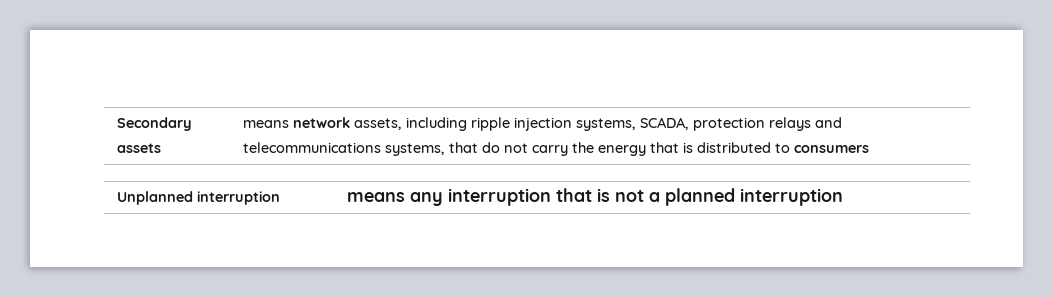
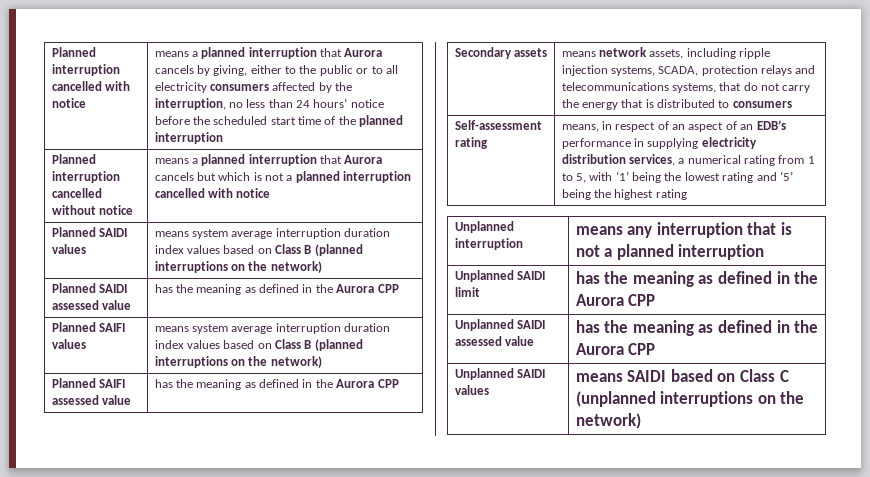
(116, 124) none -> [51,47,96,57] [51,64,120,76] [51,81,130,91] [51,98,86,108] [154,47,383,59] [154,65,398,76] [154,82,353,93] [154,98,384,110] [154,115,404,127] [154,132,223,144] [51,154,96,164] [51,171,120,183] [51,188,102,198] [51,205,133,215] [154,154,383,166] [154,171,412,183] [154,188,271,198] [51,227,127,237] [51,244,86,254] [154,228,391,239] [154,244,363,256] [154,261,322,273] [51,283,127,293] [51,300,131,310] [154,284,399,295] [51,322,125,332] [51,339,86,349] [154,323,391,334] [154,339,363,351] [154,356,322,368] [51,378,125,388] [51,395,131,405] [154,379,399,390] Planned interruption cancelled with notice | means a planned interruption that Aurora cancels by giving, either to the public or to all electricity consumers affected by the interruption, no less than 24 hours’ notice before the scheduled start time of the planned interruption // Planned interruption cancelled without notice | means a planned interruption that Aurora cancels but which is not a planned interruption cancelled with notice // Planned SAIDI values | means system average interruption duration index values based on Class B (planned interruptions on the network) // Planned SAIDI assessed value | has the meaning as defined in the Aurora CPP // Planned SAIFI values | means system average interruption duration index values based on Class B (planned interruptions on the network) // Planned SAIFI assessed value | has the meaning as defined in the Aurora CPP //
(869, 149) none -> [454,120,542,130] [454,137,488,149] [561,120,786,132] [561,137,757,149] [561,154,815,166] [561,171,793,183] [561,189,687,200] // Self-assessment rating | means, in respect of an aspect of an EDB’s performance in supplying electricity distribution services, a numerical rating from 1 to 5, with ‘1’ being the lowest rating and ‘5’ being the highest rating
(843, 197) none -> [454,270,545,282] [454,287,480,297] [575,271,819,287] [575,294,656,306] [454,319,545,331] [454,336,534,346] [575,320,819,336] [575,343,656,355] [454,368,545,380] [454,385,489,395] [575,369,789,382] [575,391,805,407] [575,413,641,429] // Unplanned SAIDI limit | has the meaning as defined in the Aurora CPP // Unplanned SAIDI assessed value | has the meaning as defined in the Aurora CPP // Unplanned SAIDI values | means SAIDI based on Class C (unplanned interruptions on the network)

